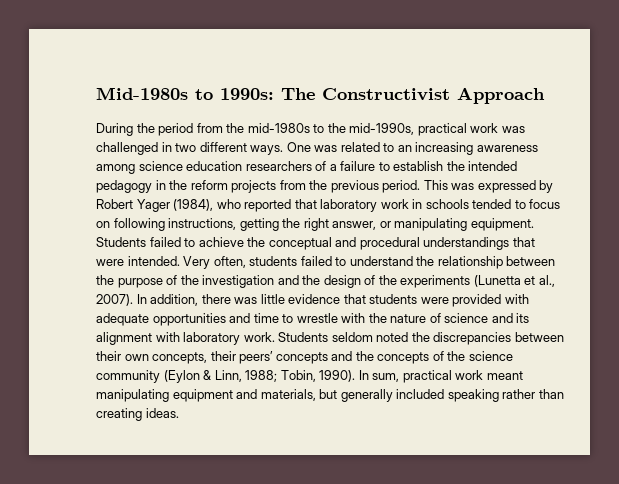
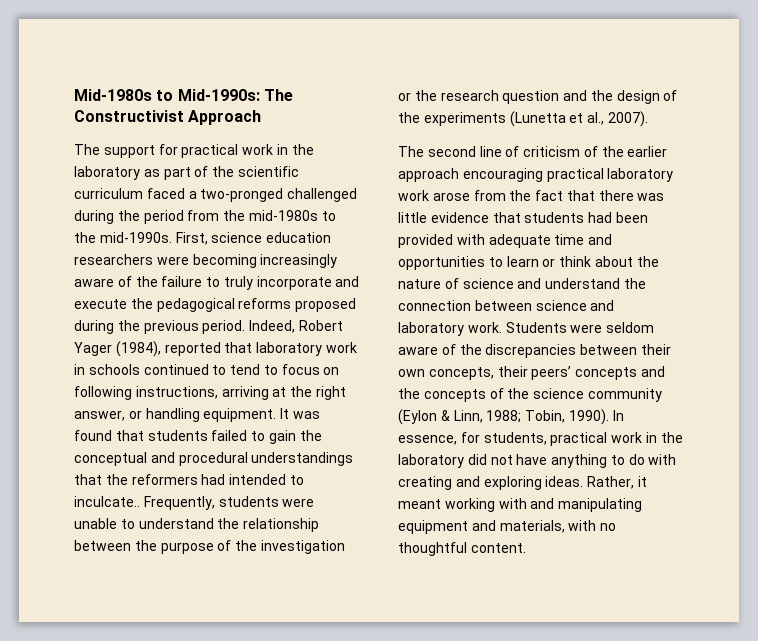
[220,88,274,100] 1990s: -> [177,89,260,101] Mid-1990s:
[96,123,133,136] During -> [74,144,314,158] [74,166,299,180] [74,188,358,202] [74,210,114,224] The support for practical work in the laboratory as part of the scientific curriculum faced a two-pronged challenged during
[349,123,525,136] [96,142,538,155] [96,161,518,174] [96,180,554,193] mid-1990s, practical work was challenged in two different ways. One was related to an increasing awareness among science education researchers of a failure to establish the intended pedagogy in the reform projects from the previous period. This was expressed by -> [99,232,332,245] [74,254,338,268] [74,276,360,290] [74,298,357,312] [74,320,296,334] mid-1990s. First, science education researchers were becoming increasingly aware of the failure to truly incorporate and execute the pedagogical reforms proposed during the previous period. Indeed,
[216,199,241,209] who -> (161, 349) none
[472,199,512,209] tended -> [143,364,261,375] continued to tend
[239,218,279,231] getting -> [221,386,287,400] arriving at
[394,218,534,231] [96,237,244,247] manipulating equipment. Students failed to achieve -> [145,408,320,422] [74,430,296,444] handling equipment. It was found that students failed to gain
[96,256,332,269] were intended. Very often, students failed -> [105,474,304,485] [74,496,315,510] [74,518,117,529] the reformers had intended to inculcate.. Frequently, students were unable
(275, 281) none -> [398,90,560,104] or the research question
[136,294,199,306] In addition, -> [398,146,668,157] [398,168,674,182] [398,190,595,201] // The second line of criticism of the earlier approach encouraging practical laboratory work arose from the fact that
[420,297,449,304] were -> [588,212,648,223] had been
[152,313,366,326] opportunities and time to wrestle with -> [554,234,613,245] [398,256,633,270] time and opportunities to learn or think about
[516,313,530,323] [96,332,409,345] its alignment with laboratory work. Students seldom noted -> [545,278,646,289] [398,300,615,311] [398,322,655,336] [398,344,456,355] understand the connection between science and laboratory work. Students were seldom aware of
[372,370,523,383] [96,389,564,402] [96,408,179,421] sum, practical work meant manipulating equipment and materials, but generally included speaking rather than creating ideas. -> [398,432,683,446] [398,454,677,468] [398,476,647,490] [398,498,643,512] [398,520,617,534] [398,542,526,556] essence, for students, practical work in the laboratory did not have anything to do with creating and exploring ideas. Rather, it meant working with and manipulating equipment and materials, with no thoughtful content.

